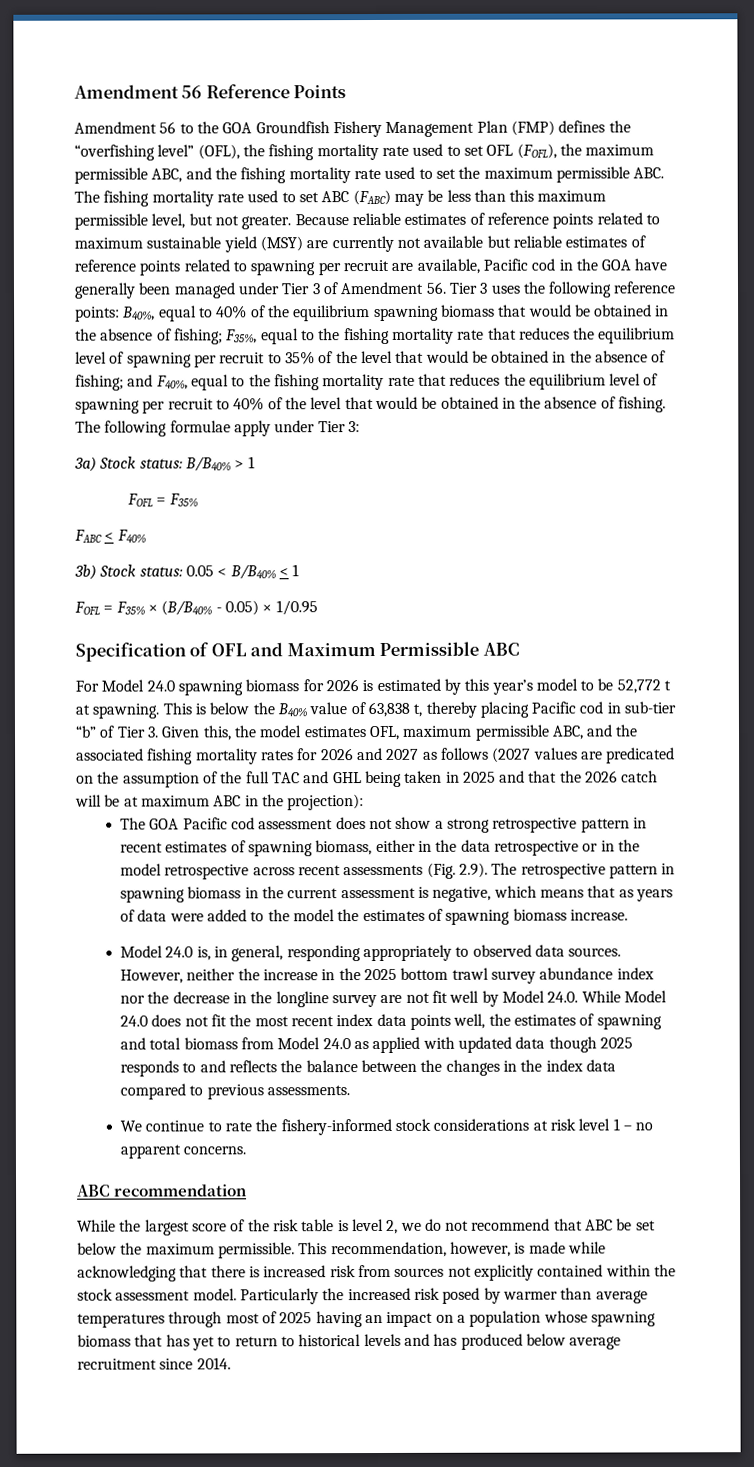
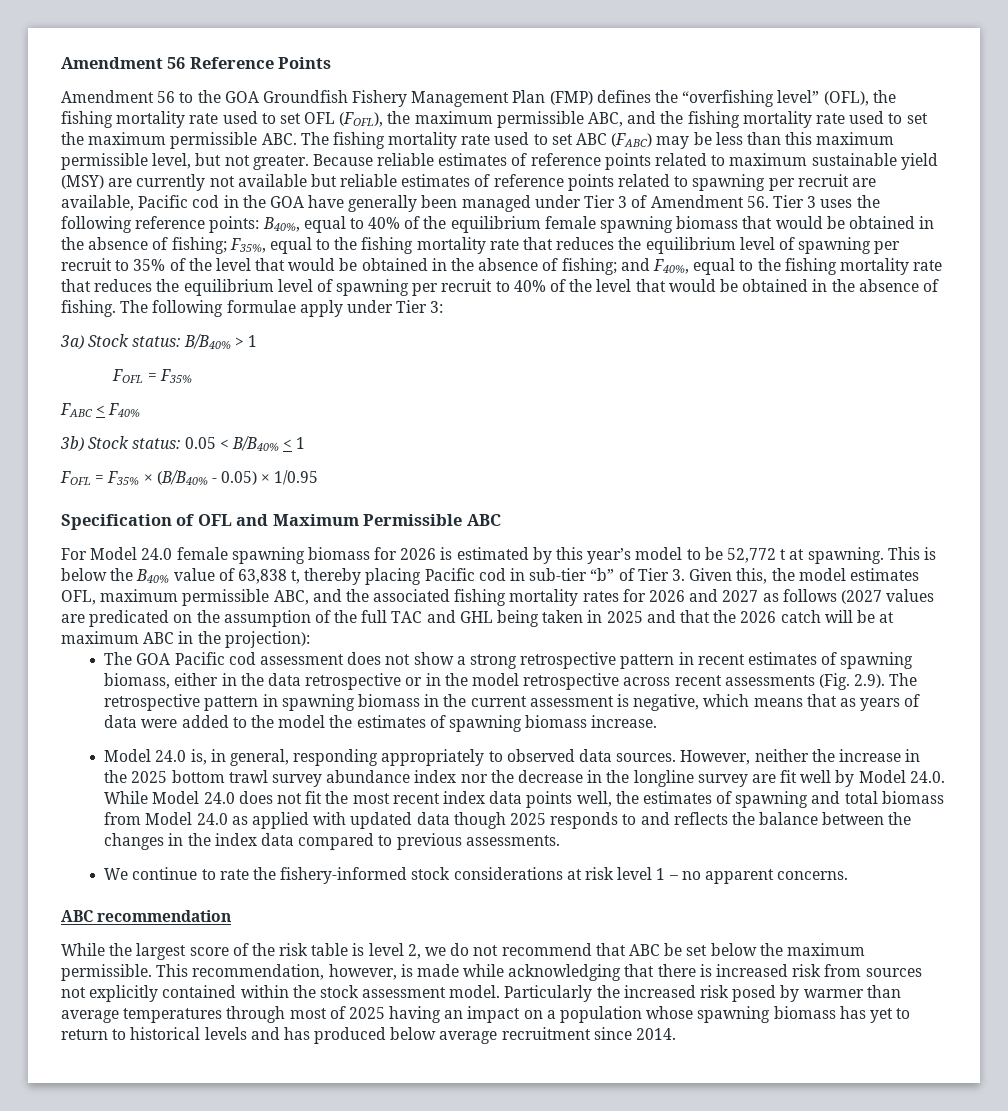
(371, 313) none -> [544,216,596,229] female
(175, 686) none -> [176,547,228,560] female
[405,992,430,1003] not -> (776, 778) none
[134,1334,164,1347] that -> (836, 1012) none

